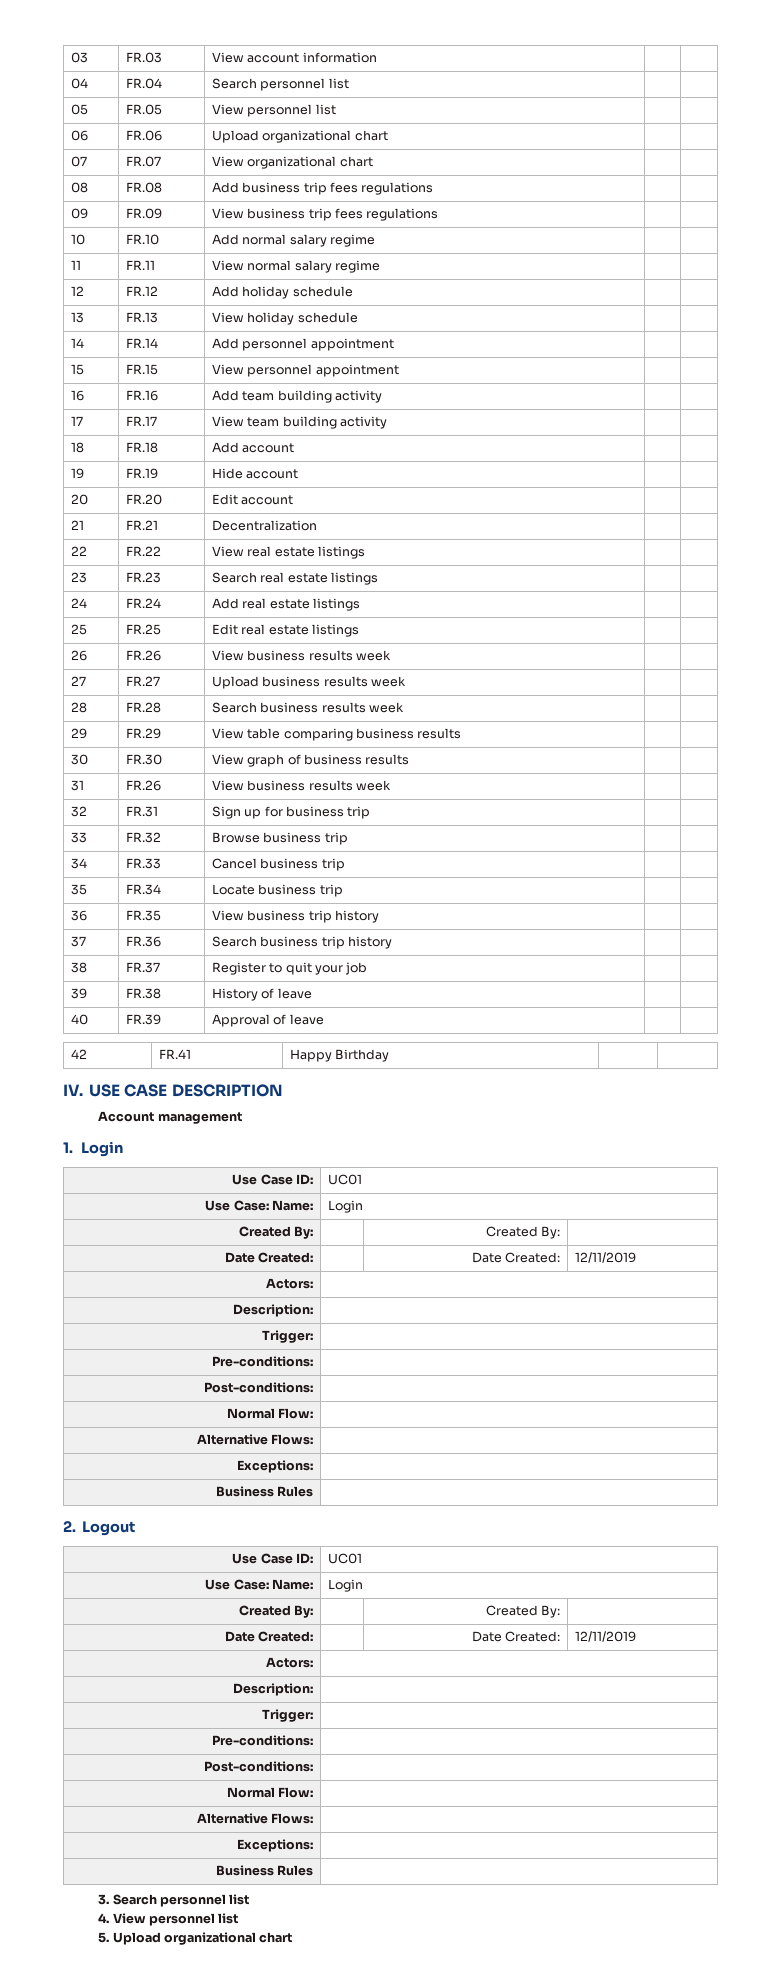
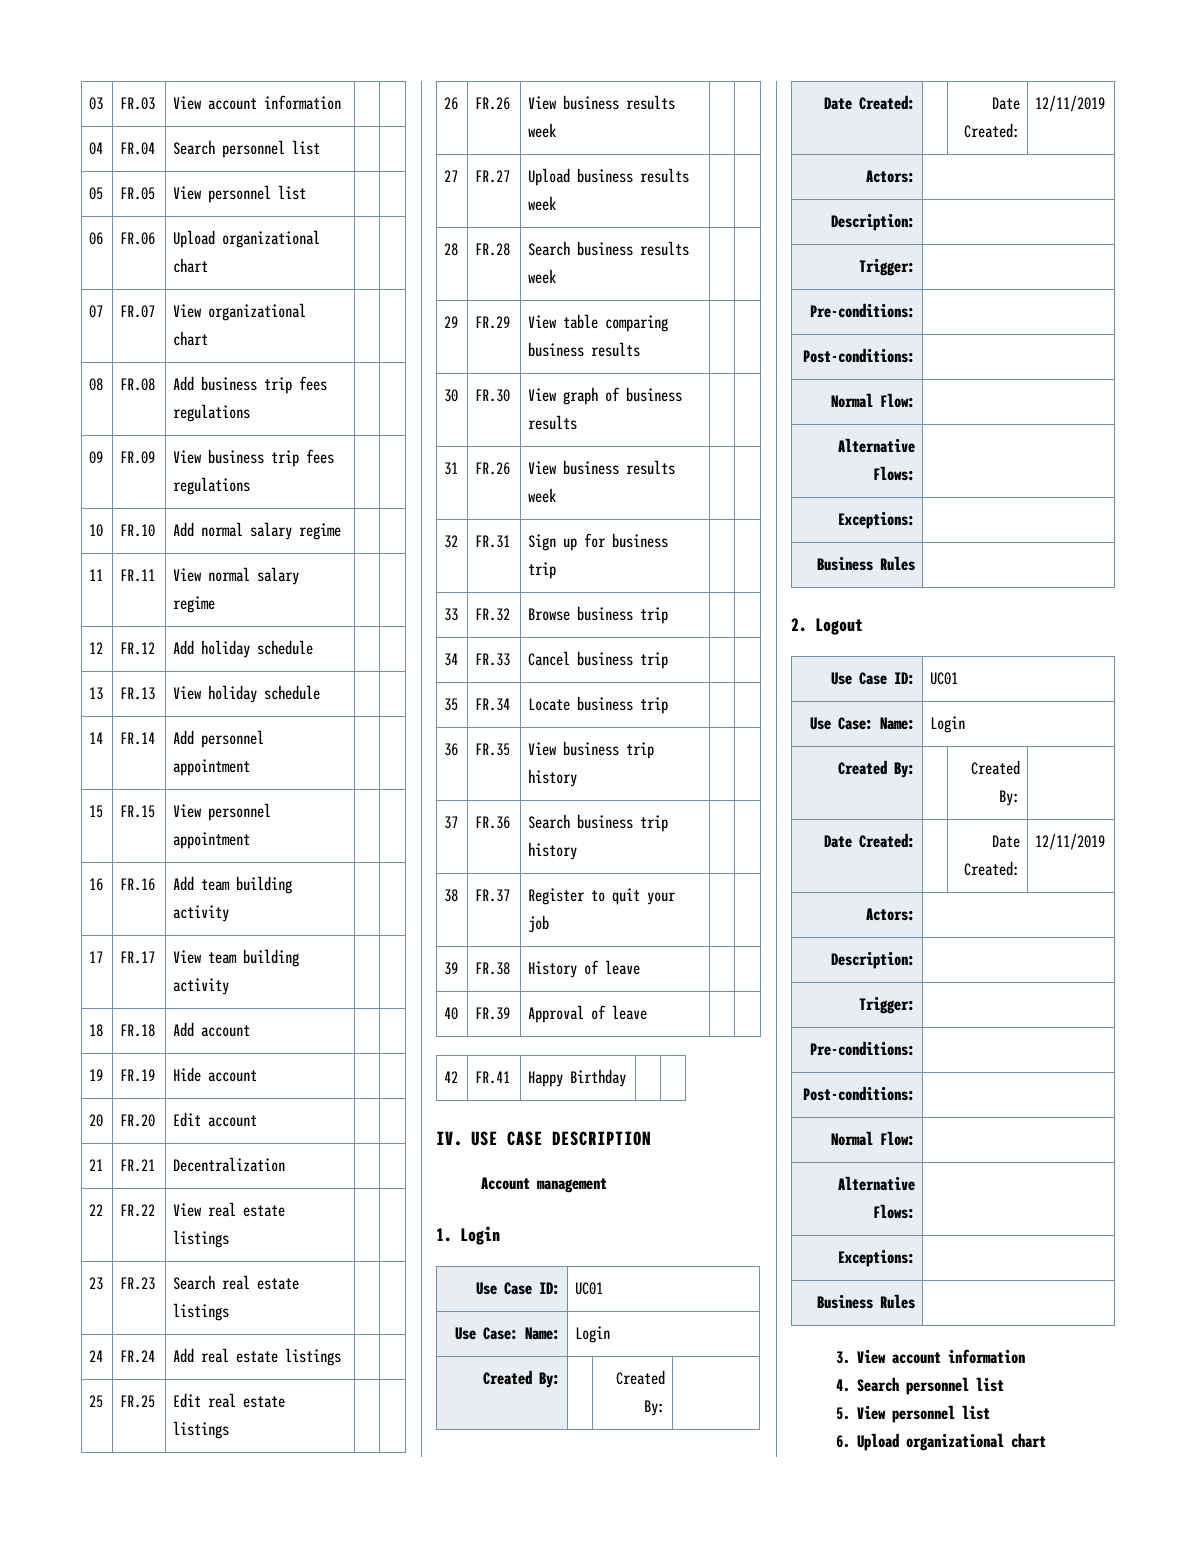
(110, 1899) none -> [856,1349,1025,1364] [835,1379,850,1392] View account information // 4.
[98,1913,110,1923] 4. -> [835,1407,850,1420] 5.
[98,1932,110,1943] 5. -> [835,1435,850,1448] 6.

